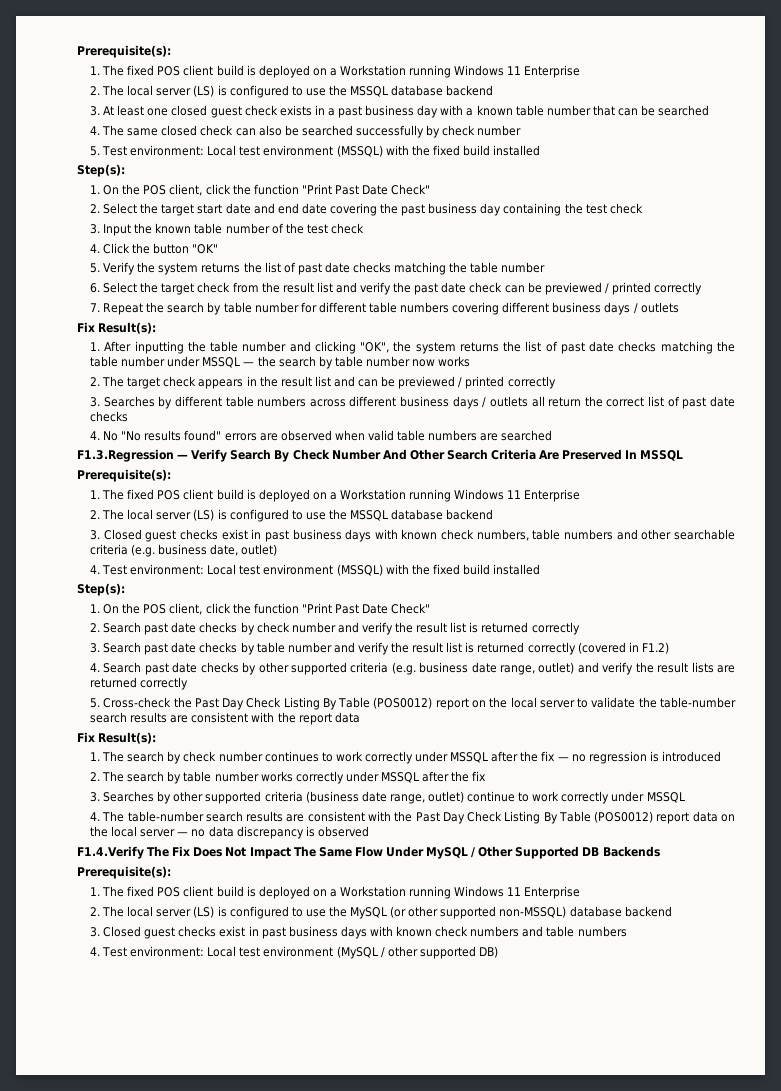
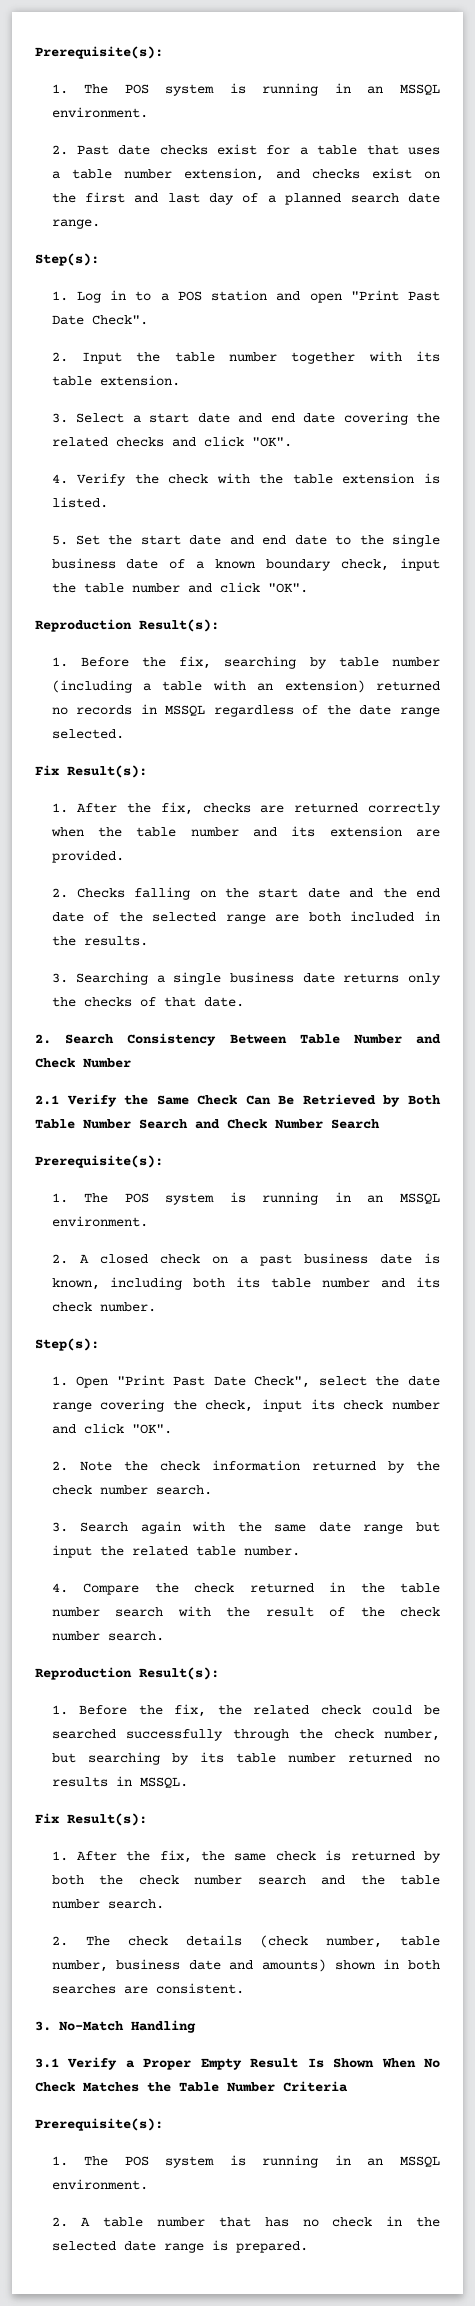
[77,45,171,58] [89,65,581,78] [89,85,494,98] [89,105,710,118] [89,125,522,138] [89,145,541,157] [77,164,125,177] [89,184,431,196] [89,203,195,216] Prerequisite(s): // 1. The fixed POS client build is deployed on a Workstation running Windows 11 Enterprise // 2. The local server (LS) is configured to use the MSSQL database backend // 3. At least one closed guest check exists in a past business day with a known table number that can be searched // 4. The same closed check can also be searched successfully by check number // 5. Test environment: Local test environment (MSSQL) with the fixed build installed // Step(s): // 1. On the POS client, click the function "Print Past Date Check" // 2. Select the target -> [35,46,163,59] [51,83,440,96] [51,107,148,118] [51,144,440,155] [51,168,440,181] [51,192,440,205] [51,219,100,229] [35,253,99,266] [51,290,441,303] [51,315,148,325] [51,351,440,364] [51,375,180,386] [51,413,141,423] Prerequisite(s): // 1. The POS system is running in an MSSQL environment. // 2. Past date checks exist for a table that uses a table number extension, and checks exist on the first and last day of a planned search date range. // Step(s): // 1. Log in to a POS station and open "Print Past Date Check". // 2. Input the table number together with its table extension. // 3. Select a
[401,203,643,216] [89,223,364,236] [89,243,219,254] [89,262,546,275] [89,282,703,295] [89,302,679,315] [77,322,157,334] [89,341,735,354] [89,356,471,369] [89,376,556,389] [89,396,735,409] [89,411,128,422] [89,430,553,441] [77,449,684,462] [77,469,171,482] [89,489,581,502] [89,509,494,522] [89,529,735,542] [89,544,278,557] [89,564,541,576] [77,583,125,596] [89,603,431,615] [89,622,580,635] [89,642,669,655] [89,662,735,675] [89,677,189,690] [89,697,736,710] [89,712,360,725] [77,732,157,744] [89,751,721,764] [89,771,487,784] [89,791,685,804] [89,811,735,824] [89,826,369,839] [77,846,660,859] [77,866,171,879] [89,886,581,899] [89,906,672,919] [89,926,627,939] [89,946,499,959] past business day containing the test check // 3. Input the known table number of the test check // 4. Click the button "OK" // 5. Verify the system returns the list of past date checks matching the table number // 6. Select the target check from the result list and verify the past date check can be previewed / printed correctly // 7. Repeat the search by table number for different table numbers covering different business days / outlets // Fix Result(s): // 1. After inputting the table number and clicking "OK", the system returns the list of past date checks matching the table number under MSSQL — the search by table number now works // 2. The target check appears in the result list and can be previewed / printed correctly // 3. Searches by different table numbers across different business days / outlets all return the correct list of past date checks // 4. No "No results found" errors are observed when valid table numbers are searched // F1.3.Regression — Verify Search By Check Number And Other Search Criteria Are Preserved In MSSQL // Prerequisite(s): // 1. The fixed POS client build is deployed on a Workstation running Windows 11 Enterprise // 2. The local server (LS) is configured to use the MSSQL database backend // 3. Closed guest checks exist in past business days with known check numbers, table numbers and other searchable criteria (e.g. business date, outlet) // 4. Test environment: Local test environment (MSSQL) with the fixed build installed // Step(s): // 1. On the POS client, click the function "Print Past Date Check" // 2. Search past date checks by check number and verify the result list is returned correctly // 3. Search past date checks by table number and verify the result list is returned correctly (covered in F1.2) // 4. Search past date checks by other supported criteria (e.g. business date range, outlet) and verify the result lists are returned correctly // 5. Cross-check the Past Day Check Listing By Table (POS0012) report on the local server to validate the table-number search results are consistent with the report data // Fix Result(s): // 1. The search by check number continues to work correctly under MSSQL after the fix — no regression is introduced // 2. The search by table number works correctly under MSSQL after the fix // 3. Searches by other supported criteria (business date range, outlet) continue to work correctly under MSSQL // 4. The table-number search results are consistent with the Past Day Check Listing By Table (POS0012) report data on the local server — no data discrepancy is observed // F1.4.Verify The Fix Does Not Impact The Same Flow Under MySQL / Other Supported DB Backends // Prerequisite(s): // 1. The fixed POS client build is deployed on a Workstation running Windows 11 Enterprise // 2. The local server (LS) is configured to use the MySQL (or other supported non-MSSQL) database backend // 3. Closed guest checks exist in past business days with known check numbers and table numbers // 4. Test environment: Local test environment (MySQL / other supported DB) -> [51,436,292,447] [51,473,440,486] [51,497,108,508] [51,534,440,547] [51,558,440,571] [51,582,308,593] [35,619,219,632] [51,656,440,669] [51,680,440,693] [51,704,440,717] [51,729,124,739] [35,765,147,778] [51,802,441,815] [50,826,440,837] [51,850,124,863] [51,887,440,900] [51,911,440,924] [51,936,148,946] [51,972,441,985] [51,997,244,1007] [35,1033,442,1046] [35,1058,131,1068] [35,1094,441,1107] [35,1119,380,1129] [35,1155,163,1168] [51,1192,440,1205] [51,1216,148,1227] [51,1253,440,1266] [51,1277,440,1290] [51,1302,156,1312] [35,1338,99,1351] [51,1375,440,1388] [51,1399,440,1412] [51,1423,172,1434] [51,1460,441,1473] [51,1485,212,1495] [51,1521,440,1534] [51,1545,300,1558] [51,1582,440,1595] [51,1606,440,1617] [51,1631,164,1641] [35,1667,219,1680] [51,1704,440,1717] [51,1729,440,1741] [51,1752,440,1765] [51,1776,188,1788] [35,1813,147,1826] [51,1850,441,1863] [51,1875,440,1885] [51,1899,164,1909] [51,1935,440,1948] [51,1959,440,1972] [51,1983,244,1994] [35,2020,196,2033] [35,2057,441,2070] [35,2081,348,2092] [35,2118,163,2131] [51,2155,440,2168] [51,2179,148,2190] [51,2216,440,2227] [51,2240,308,2253] related checks and click "OK". // 4. Verify the check with the table extension is listed. // 5. Set the start date and end date to the single business date of a known boundary check, input the table number and click "OK". // Reproduction Result(s): // 1. Before the fix, searching by table number (including a table with an extension) returned no records in MSSQL regardless of the date range selected. // Fix Result(s): // 1. After the fix, checks are returned correctly when the table number and its extension are provided. // 2. Checks falling on the start date and the end date of the selected range are both included in the results. // 3. Searching a single business date returns only the checks of that date. // 2. Search Consistency Between Table Number and Check Number // 2.1 Verify the Same Check Can Be Retrieved by Both Table Number Search and Check Number Search // Prerequisite(s): // 1. The POS system is running in an MSSQL environment. // 2. A closed check on a past business date is known, including both its table number and its check number. // Step(s): // 1. Open "Print Past Date Check", select the date range covering the check, input its check number and click "OK". // 2. Note the check information returned by the check number search. // 3. Search again with the same date range but input the related table number. // 4. Compare the check returned in the table number search with the result of the check number search. // Reproduction Result(s): // 1. Before the fix, the related check could be searched successfully through the check number, but searching by its table number returned no results in MSSQL. // Fix Result(s): // 1. After the fix, the same check is returned by both the check number search and the table number search. // 2. The check details (check number, table number, business date and amounts) shown in both searches are consistent. // 3. No-Match Handling // 3.1 Verify a Proper Empty Result Is Shown When No Check Matches the Table Number Criteria // Prerequisite(s): // 1. The POS system is running in an MSSQL environment. // 2. A table number that has no check in the selected date range is prepared.

